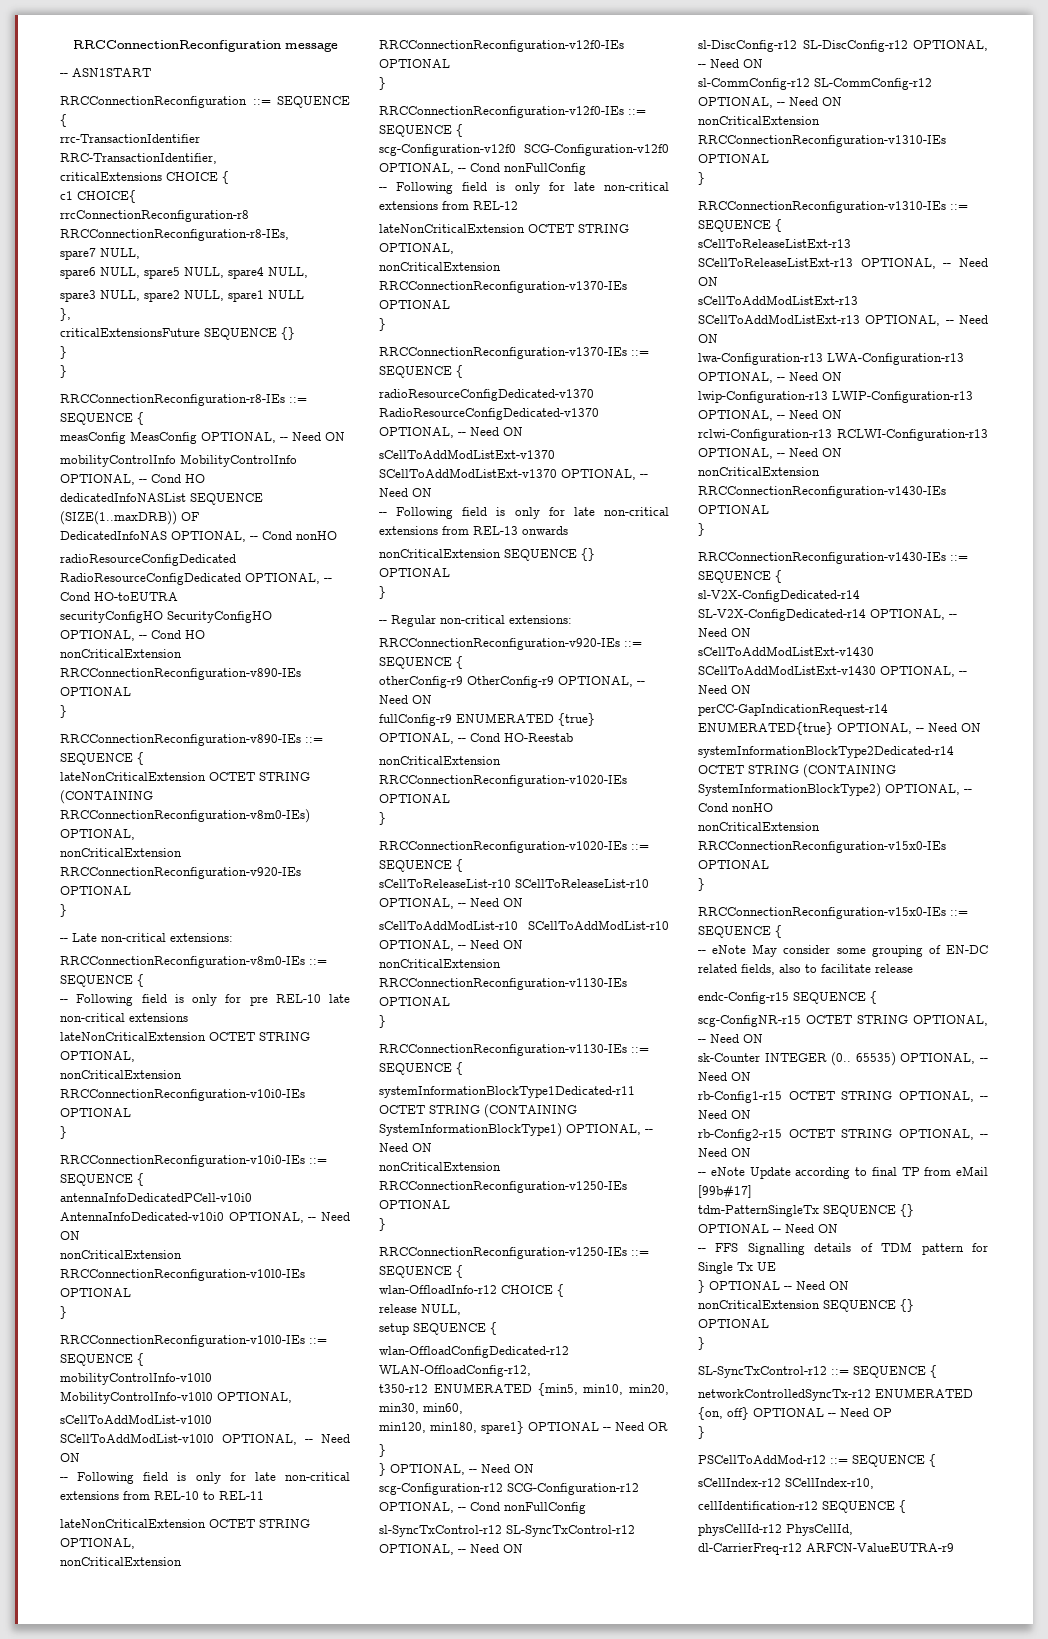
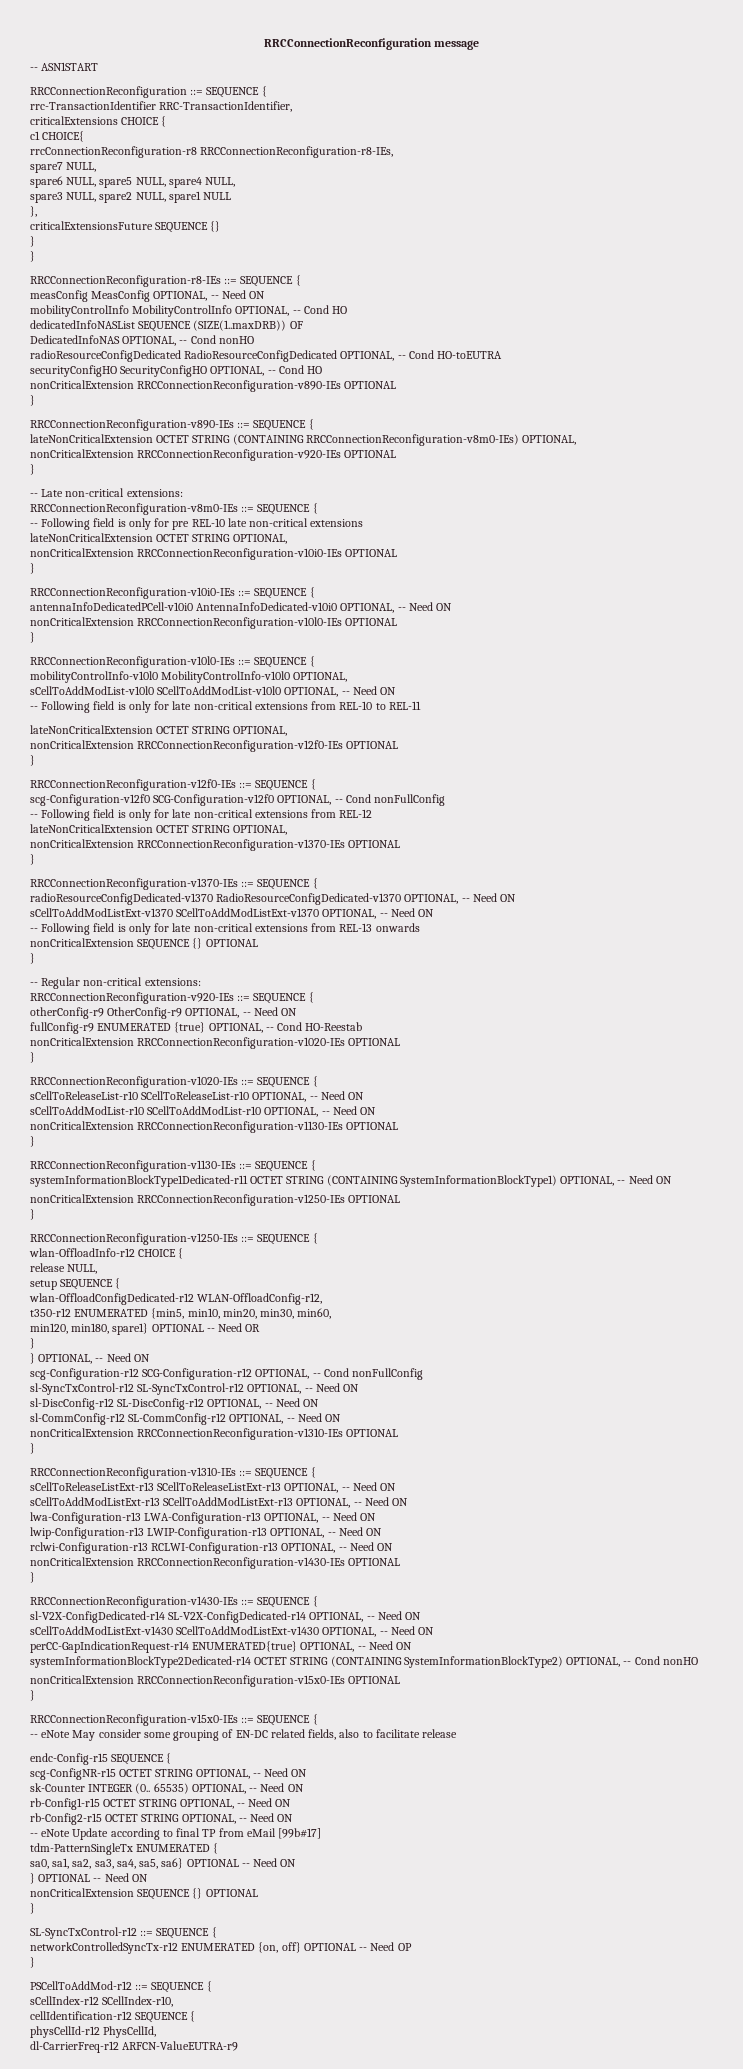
[823,1204,914,1217] [698,1224,838,1233] [698,1242,988,1255] [698,1262,776,1274] SEQUENCE {} OPTIONAL -- Need ON // -- FFS Signalling details of TDM pattern for Single Tx UE -> [136,1843,219,1854] [30,1858,297,1869] ENUMERATED { // sa0, sa1, sa2, sa3, sa4, sa5, sa6} OPTIONAL -- Need ON

